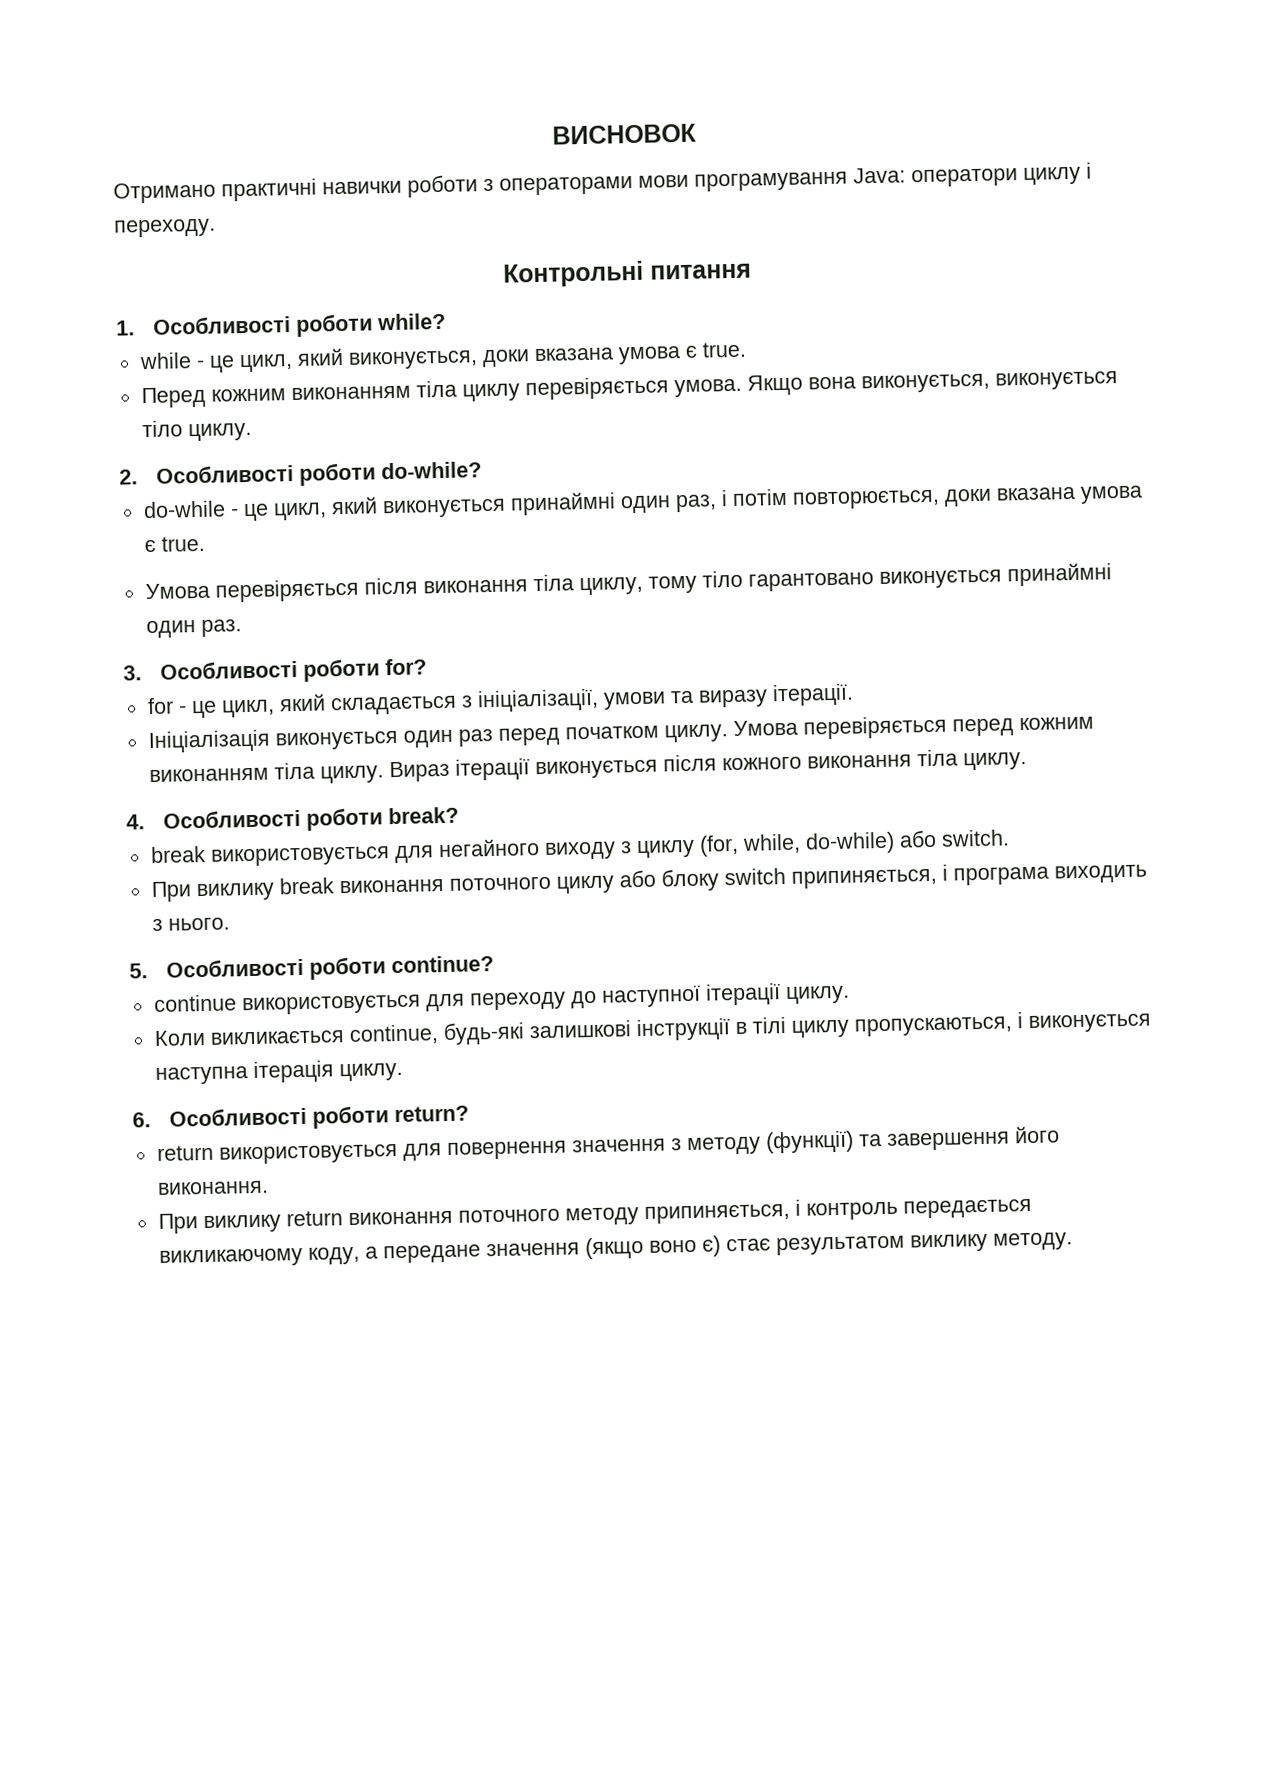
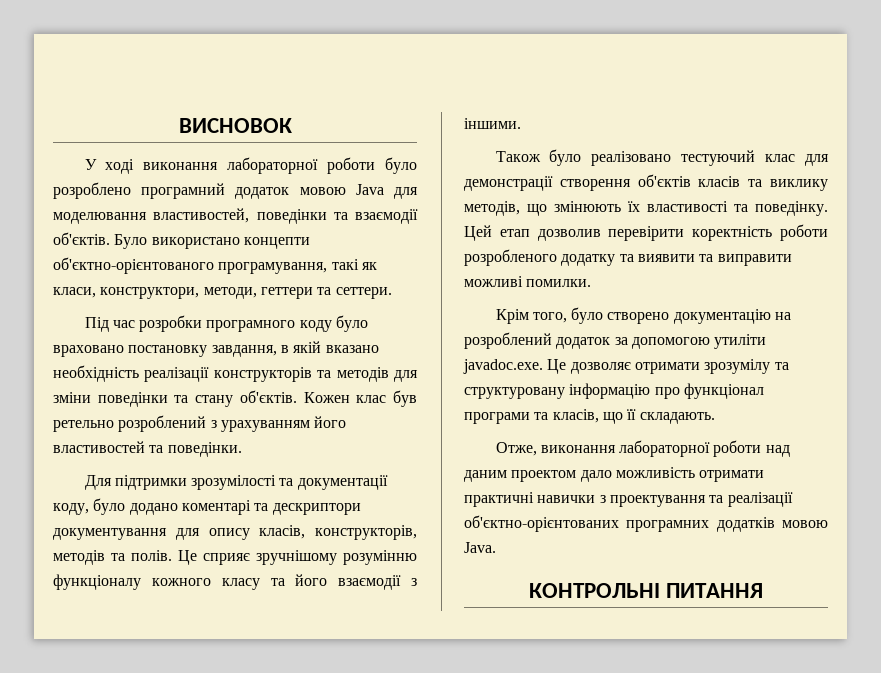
[113,162,1092,204] [114,218,216,238] [502,260,752,288] [116,312,446,337] [138,341,746,373] [140,371,1118,409] [141,420,252,442] [119,461,482,486] [142,485,1143,522] [143,535,205,553] [144,562,1112,603] [145,619,242,639] [123,658,427,682] [146,683,854,719] [147,715,1094,754] [148,749,1027,784] [126,806,459,831] [149,829,1010,867] [150,864,1147,903] [151,917,230,932] [129,955,494,980] [153,983,850,1016] [153,1012,1151,1047] [154,1060,403,1086] [132,1105,469,1129] [156,1125,1060,1165] [156,1180,269,1195] [157,1198,1032,1234] [158,1232,1073,1268] Отримано практичні навички роботи з операторами мови програмування Java: оператори циклу і переходу. // Контрольні питання // 1. Особливості роботи while? // while - це цикл, який виконується, доки вказана умова є true. // Перед кожним виконанням тіла циклу перевіряється умова. Якщо вона виконується, виконується тіло циклу. // 2. Особливості роботи do-while? // do-while - це цикл, який виконується принаймні один раз, і потім повторюється, доки вказана умова є true. // Умова перевіряється після виконання тіла циклу, тому тіло гарантовано виконується принаймні один раз. // 3. Особливості роботи for? // for - це цикл, який складається з ініціалізації, умови та виразу ітерації. // Ініціалізація виконується один раз перед початком циклу. Умова перевіряється перед кожним виконанням тіла циклу. Вираз ітерації виконується після кожного виконання тіла циклу. // 4. Особливості роботи break? // break використовується для негайного виходу з циклу (for, while, do-while) або switch. // При виклику break виконання поточного циклу або блоку switch припиняється, і програма виходить з нього. // 5. Особливості роботи continue? // continue використовується для переходу до наступної ітерації циклу. // Коли викликається continue, будь-які залишкові інструкції в тілі циклу пропускаються, і виконується наступна ітерація циклу. // 6. Особливості роботи return? // return використовується для повернення значення з методу (функції) та завершення його виконання. // При виклику return виконання поточного методу припиняється, і контроль передається викликаючому коду, а передане значення (якщо воно є) стає результатом виклику методу. -> [84,157,417,174] [53,182,418,199] [53,208,418,224] [53,232,310,249] [53,257,377,274] [53,287,392,299] [84,315,369,332] [53,341,379,357] [53,365,419,382] [53,390,418,407] [53,415,347,432] [53,441,242,457] [84,475,388,490] [53,498,361,515] [53,525,417,540] [53,550,417,565] [53,574,417,590] [464,118,521,129] [495,149,829,166] [464,174,828,191] [464,201,828,216] [464,224,828,241] [464,249,792,266] [464,276,592,287] [495,307,792,324] [464,332,767,349] [463,359,789,374] [464,383,764,399] [464,409,715,424] [495,440,790,457] [464,467,765,482] [464,492,793,507] [464,515,828,532] [464,542,496,553] [528,583,764,598] У ході виконання лабораторної роботи було розроблено програмний додаток мовою Java для моделювання властивостей, поведінки та взаємодії об'єктів. Було використано концепти об'єктно-орієнтованого програмування, такі як класи, конструктори, методи, геттери та сеттери. // Під час розробки програмного коду було враховано постановку завдання, в якій вказано необхідність реалізації конструкторів та методів для зміни поведінки та стану об'єктів. Кожен клас був ретельно розроблений з урахуванням його властивостей та поведінки. // Для підтримки зрозумілості та документації коду, було додано коментарі та дескриптори документування для опису класів, конструкторів, методів та полів. Це сприяє зручнішому розумінню функціоналу кожного класу та його взаємодії з іншими. // Також було реалізовано тестуючий клас для демонстрації створення об'єктів класів та виклику методів, що змінюють їх властивості та поведінку. Цей етап дозволив перевірити коректність роботи розробленого додатку та виявити та виправити можливі помилки. // Крім того, було створено документацію на розроблений додаток за допомогою утиліти javadoc.exe. Це дозволяє отримати зрозумілу та структуровану інформацію про функціонал програми та класів, що її складають. // Отже, виконання лабораторної роботи над даним проектом дало можливість отримати практичні навички з проектування та реалізації об'єктно-орієнтованих програмних додатків мовою Java. // КОНТРОЛЬНІ ПИТАННЯ

